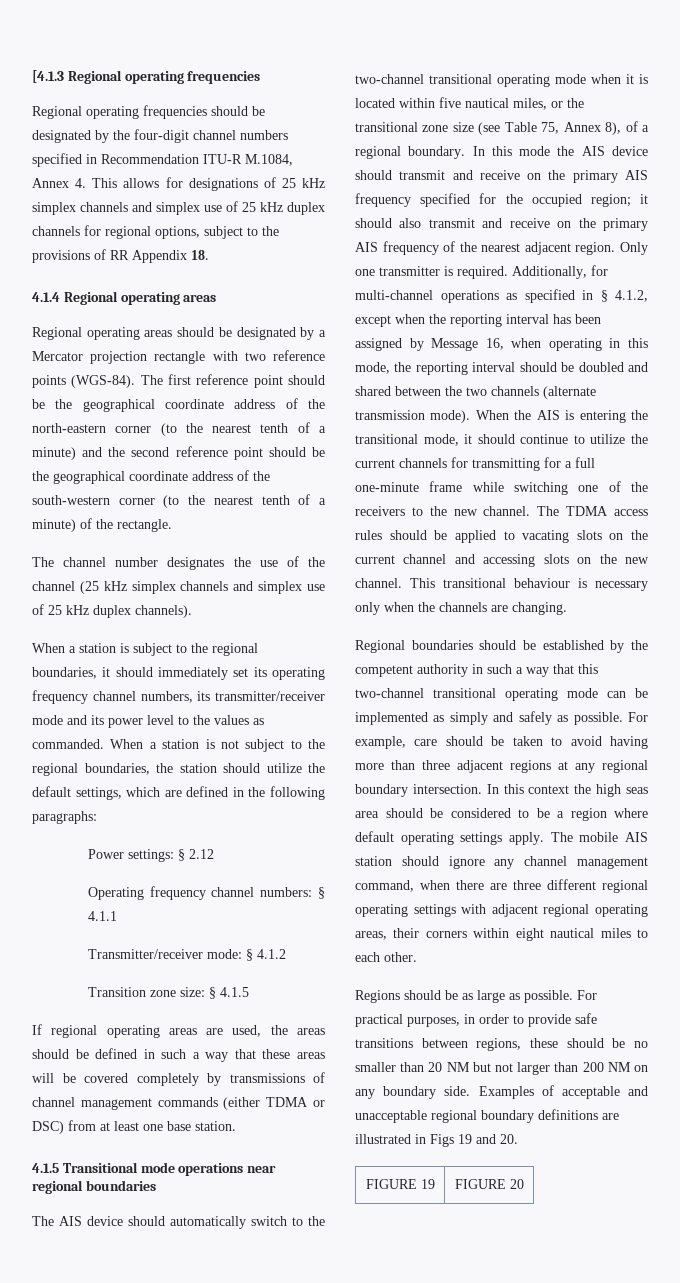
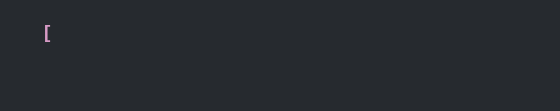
[32,70,261,84] [32,105,265,119] [32,129,288,143] [32,153,293,167] [32,177,325,191] [32,201,325,215] [32,225,279,239] [32,249,209,263] [32,291,217,305] [32,327,327,340] [32,350,325,364] [32,374,326,388] [32,398,325,412] [32,422,326,436] [32,446,325,460] [32,470,270,484] [32,494,327,508] [32,518,172,532] [32,556,325,570] [32,581,325,594] [32,604,192,618] [32,643,258,656] [32,667,325,680] [32,690,325,704] [32,715,264,728] [32,739,325,752] [32,763,325,776] [32,786,326,800] [32,811,97,824] [87,849,214,862] [87,886,326,900] [87,911,117,921] [87,949,286,961] [87,987,249,999] [32,1024,325,1038] [32,1048,325,1062] [32,1072,325,1086] [32,1097,326,1110] [32,1120,236,1134] [32,1162,277,1176] [32,1180,156,1194] [32,1216,325,1229] [355,74,648,87] [355,97,584,110] [355,121,649,135] [355,146,648,159] [355,170,648,183] [355,193,648,207] [355,218,648,231] [355,241,648,255] [355,265,608,279] [355,289,648,303] [355,314,601,327] [355,338,648,351] [355,362,648,375] [355,386,596,399] [355,410,648,423] [355,434,648,446] [355,457,595,471] [355,481,648,495] [355,506,648,516] [355,530,648,543] [355,554,649,567] [355,578,648,591] [355,602,567,615] [355,640,648,653] [355,664,598,677] [355,688,648,701] [355,711,648,725] [355,736,648,749] [355,760,648,773] [355,784,648,797] [355,808,648,821] [355,831,648,845] [355,856,648,869] [355,879,648,893] [355,904,648,917] [355,928,648,941] [355,952,417,962] [355,990,597,1003] [355,1013,597,1027] [355,1038,648,1051] [355,1062,648,1075] [355,1085,648,1099] [355,1109,619,1123] [355,1134,518,1147] [365,1179,435,1189] [454,1179,524,1189] [4.1.3 Regional operating frequencies // Regional operating frequencies should be designated by the four-digit channel numbers specified in Recommendation ITU-R M.1084, Annex 4. This allows for designations of 25 kHz simplex channels and simplex use of 25 kHz duplex channels for regional options, subject to the provisions of RR Appendix 18. // 4.1.4 Regional operating areas // Regional operating areas should be designated by a Mercator projection rectangle with two reference points (WGS-84). The first reference point should be the geographical coordinate address of the north-eastern corner (to the nearest tenth of a minute) and the second reference point should be the geographical coordinate address of the south-western corner (to the nearest tenth of a minute) of the rectangle. // The channel number designates the use of the channel (25 kHz simplex channels and simplex use of 25 kHz duplex channels). // When a station is subject to the regional boundaries, it should immediately set its operating frequency channel numbers, its transmitter/receiver mode and its power level to the values as commanded. When a station is not subject to the regional boundaries, the station should utilize the default settings, which are defined in the following paragraphs: // Power settings: § 2.12 // Operating frequency channel numbers: § 4.1.1 // Transmitter/receiver mode: § 4.1.2 // Transition zone size: § 4.1.5 // If regional operating areas are used, the areas should be defined in such a way that these areas will be covered completely by transmissions of channel management commands (either TDMA or DSC) from at least one base station. // 4.1.5 Transitional mode operations near regional boundaries // The AIS device should automatically switch to the two-channel transitional operating mode when it is located within five nautical miles, or the transitional zone size (see Table 75, Annex 8), of a regional boundary. In this mode the AIS device should transmit and receive on the primary AIS frequency specified for the occupied region; it should also transmit and receive on the primary AIS frequency of the nearest adjacent region. Only one transmitter is required. Additionally, for multi-channel operations as specified in § 4.1.2, except when the reporting interval has been assigned by Message 16, when operating in this mode, the reporting interval should be doubled and shared between the two channels (alternate transmission mode). When the AIS is entering the transitional mode, it should continue to utilize the current channels for transmitting for a full one-minute frame while switching one of the receivers to the new channel. The TDMA access rules should be applied to vacating slots on the current channel and accessing slots on the new channel. This transitional behaviour is necessary only when the channels are changing. // Regional boundaries should be established by the competent authority in such a way that this two-channel transitional operating mode can be implemented as simply and safely as possible. For example, care should be taken to avoid having more than three adjacent regions at any regional boundary intersection. In this context the high seas area should be considered to be a region where default operating settings apply. The mobile AIS station should ignore any channel management command, when there are three different regional operating settings with adjacent regional operating areas, their corners within eight nautical miles to each other. // Regions should be as large as possible. For practical purposes, in order to provide safe transitions between regions, these should be no smaller than 20 NM but not larger than 200 NM on any boundary side. Examples of acceptable and unacceptable regional boundary definitions are illustrated in Figs 19 and 20. // FIGURE 19 | FIGURE 20 -> [44,25,51,42] [

